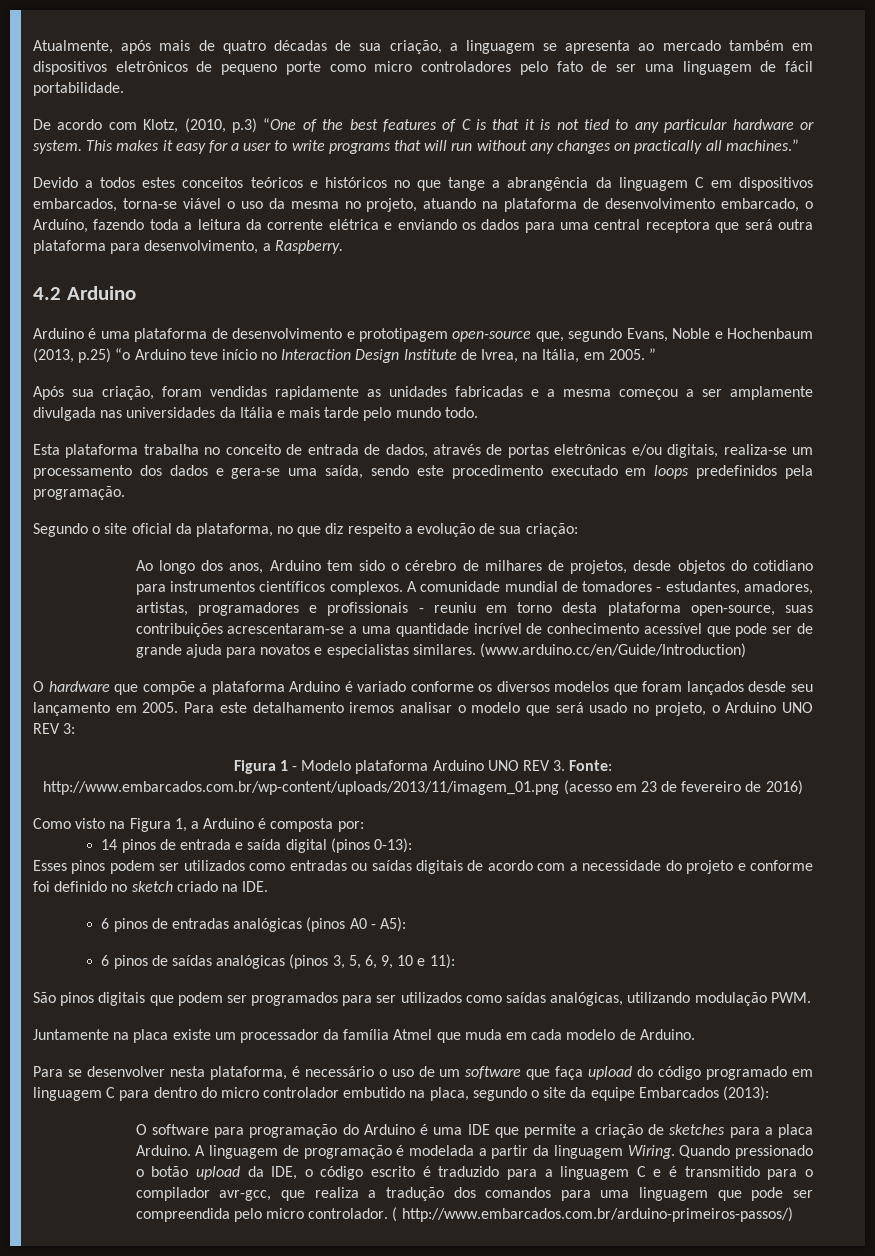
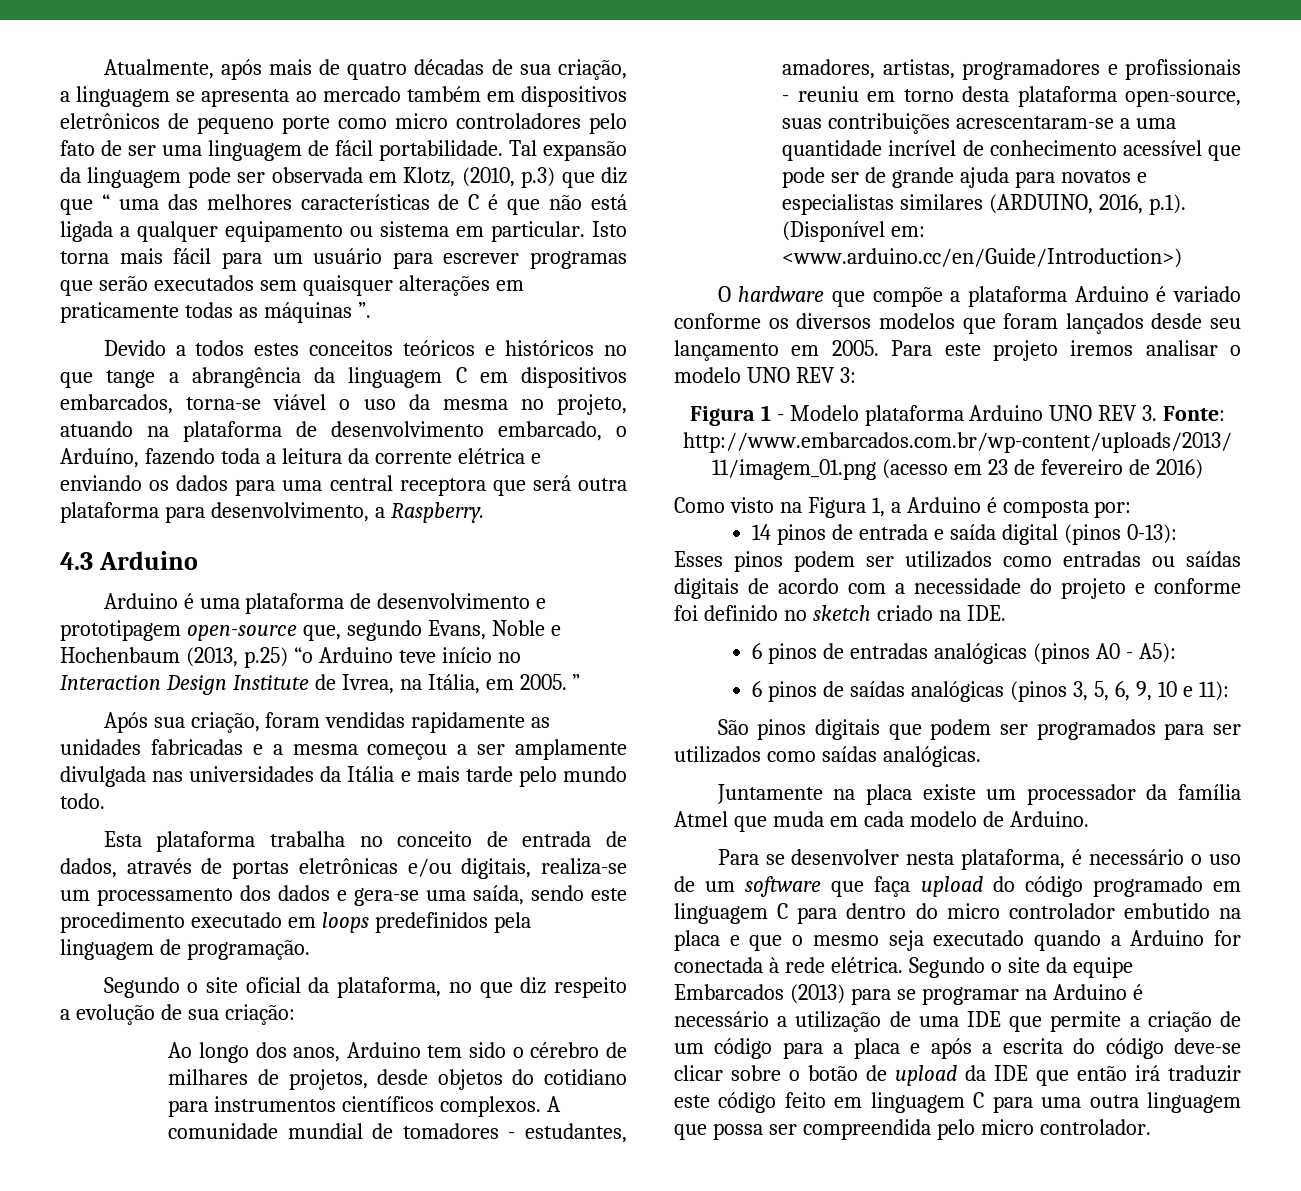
[33,118,815,133] [33,139,799,154] // De acordo com Klotz, (2010, p.3) “One of the best features of C is that it is not tied to any particular hardware or system. This makes it easy for a user to write programs that will run without any changes on practically all machines.” -> [509,140,627,161] [60,167,627,188] [60,194,627,215] [60,221,627,242] [60,248,627,269] [60,275,524,296] [60,302,371,323] Tal expansão da linguagem pode ser observada em Klotz, (2010, p.3) que diz que “ uma das melhores características de C é que não está ligada a qualquer equipamento ou sistema em particular. Isto torna mais fácil para um usuário para escrever programas que serão executados sem quaisquer alterações em praticamente todas as máquinas ”.
[33,287,61,300] 4.2 -> [60,552,93,570] 4.3
(814, 472) none -> [60,939,181,960] linguagem de
[412,643,747,658] similares. (www.arduino.cc/en/Guide/Introduction) -> [900,194,1187,215] [782,221,926,242] [782,248,1183,268] similares (ARDUINO, 2016, p.1). (Disponível em: <www.arduino.cc/en/Guide/Introduction>)
[252,702,344,713] detalhamento -> [992,340,1058,361] projeto
[526,702,777,716] que será usado no projeto, o Arduino -> (741, 375) none
[550,992,811,1006] analógicas, utilizando modulação PWM. -> [882,746,981,767] analógicas.
[429,1087,527,1101] placa, segundo -> [674,930,1241,951] [674,957,985,978] placa e que o mesmo seja executado quando a Arduino for conectada à rede elétrica. Segundo
[722,1086,769,1101] [135,1124,429,1138] (2013): // O software para programação do Arduino é -> [789,984,1143,1005] [674,1011,911,1032] (2013) para se programar na Arduino é necessário a utilização de
[669,1124,726,1135] sketches -> [674,1038,773,1059] um código
[135,1145,813,1159] Arduino. A linguagem de programação é modelada a partir da linguagem Wiring. Quando pressionado -> [910,1038,1241,1059] [674,1065,781,1081] e após a escrita do código deve-se clicar sobre
(189, 1171) none -> [866,1065,887,1081] de
[271,1166,814,1180] [135,1187,630,1201] IDE, o código escrito é traduzido para a linguagem C e é transmitido para o compilador avr-gcc, que realiza a tradução dos comandos para uma -> [994,1065,1241,1086] [674,1092,1139,1113] IDE que então irá traduzir este código feito em linguagem C para uma outra
[751,1187,784,1201] pode -> [712,1123,763,1140] possa
[392,1207,793,1222] ( http://www.embarcados.com.br/arduino-primeiros-passos/) -> (1151, 1127) none

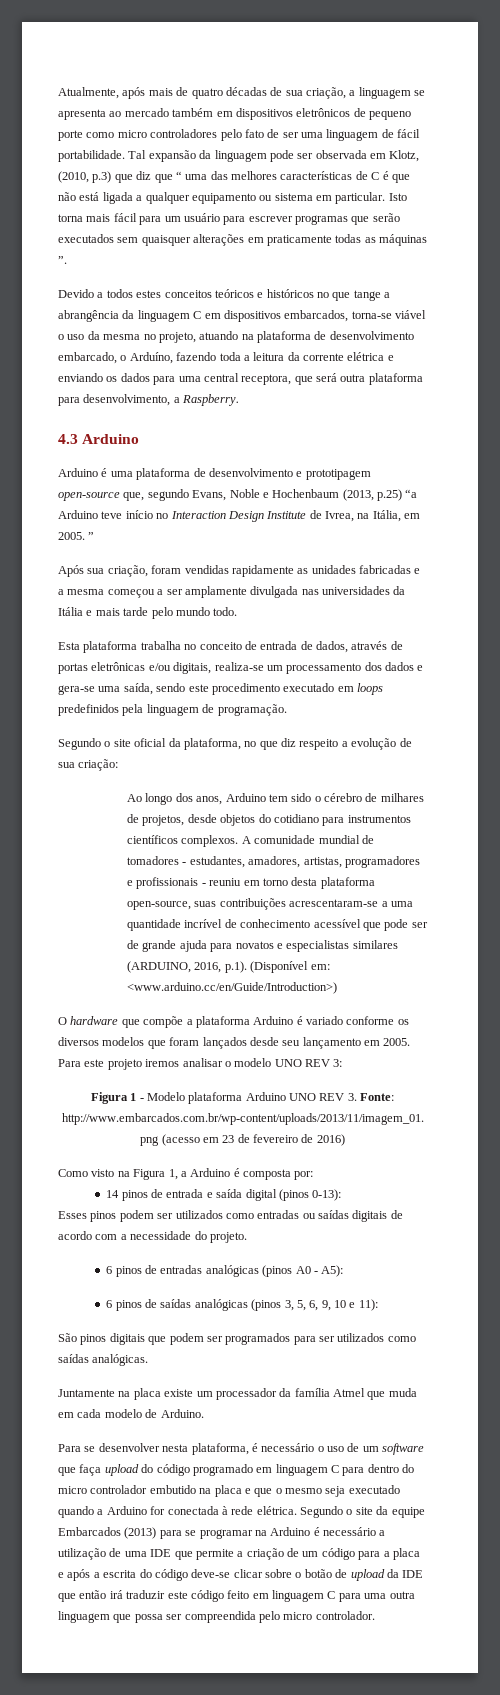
[399,478,486,496] receptora -> [241,374,292,385] receptora,
[293,647,313,663] “o -> [405,489,418,498] “a
[1061,578,1241,599] [674,605,1006,621] projeto e conforme foi definido no sketch criado na IDE. -> [209,1232,247,1243] projeto.

